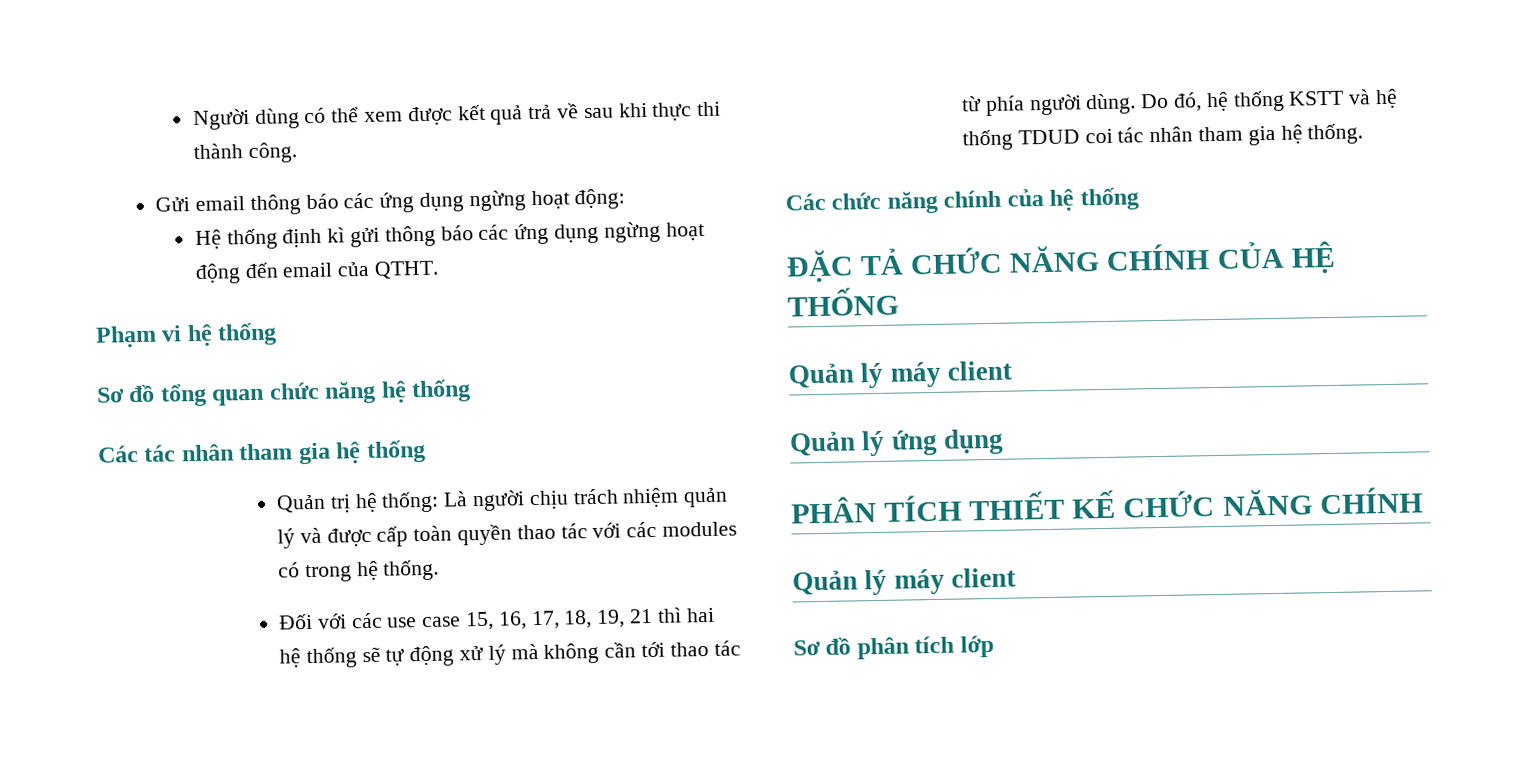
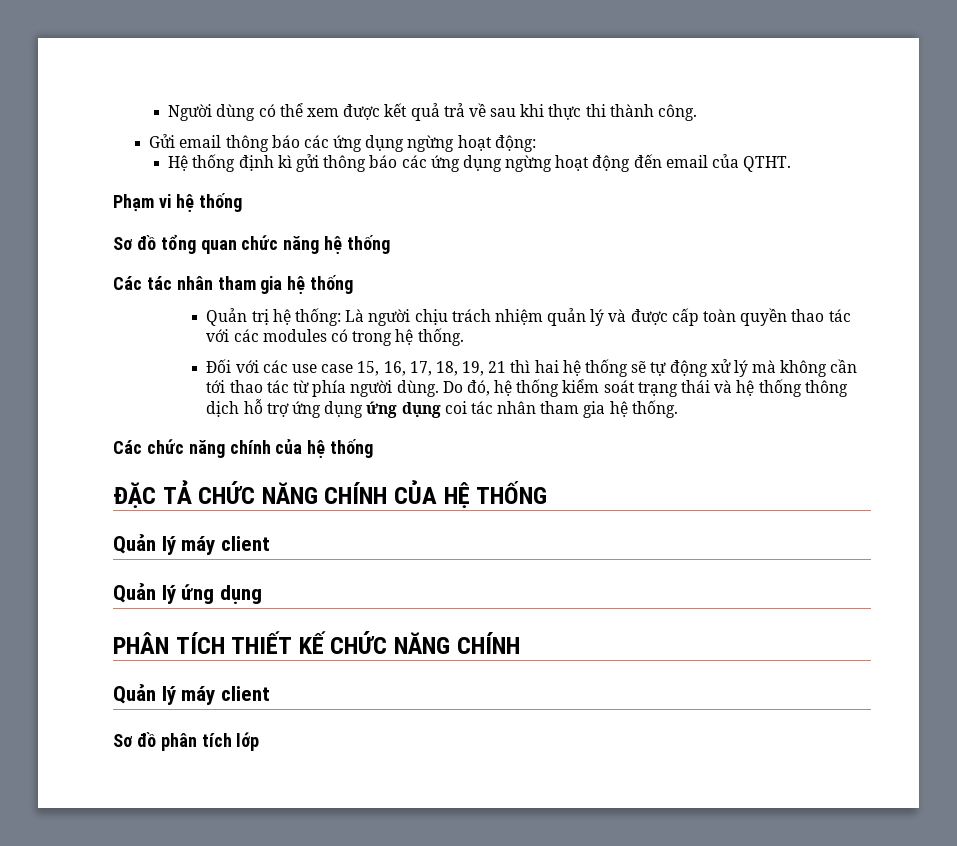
[1288,88,1399,109] [962,129,1080,151] KSTT và hệ thống TDUD -> [562,379,848,397] [206,399,441,418] kiểm soát trạng thái và hệ thống thông dịch hỗ trợ ứng dụng ứng dụng

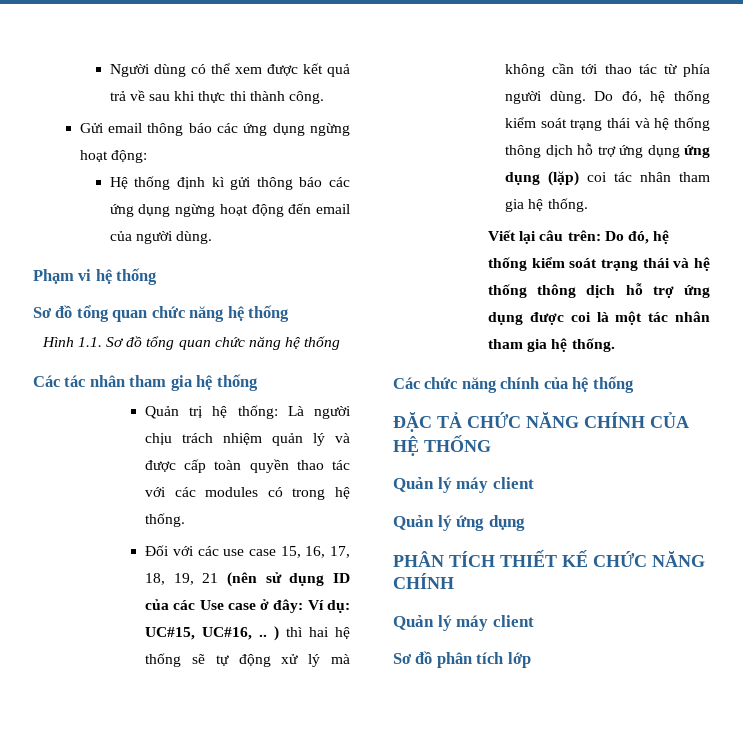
[743,156,792,172] QTHT. -> [135,231,213,244] người dùng.
(391, 244) none -> [41,336,341,350] // Hình 1.1. Sơ đồ tổng quan chức năng hệ thống
(507, 367) none -> [227,572,350,587] [145,599,350,613] [145,626,280,641] (nên sử dụng ID của các Use case ở đây: Ví dụ: UC#15, UC#16, .. )
(441, 410) none -> [548,171,580,186] (lặp)
(678, 409) none -> [488,230,670,244] [488,257,710,271] [488,283,710,298] [488,311,710,325] [488,338,615,352] // Viết lại câu trên: Do đó, hệ thống kiểm soát trạng thái và hệ thống thông dịch hỗ trợ ứng dụng được coi là một tác nhân tham gia hệ thống.

